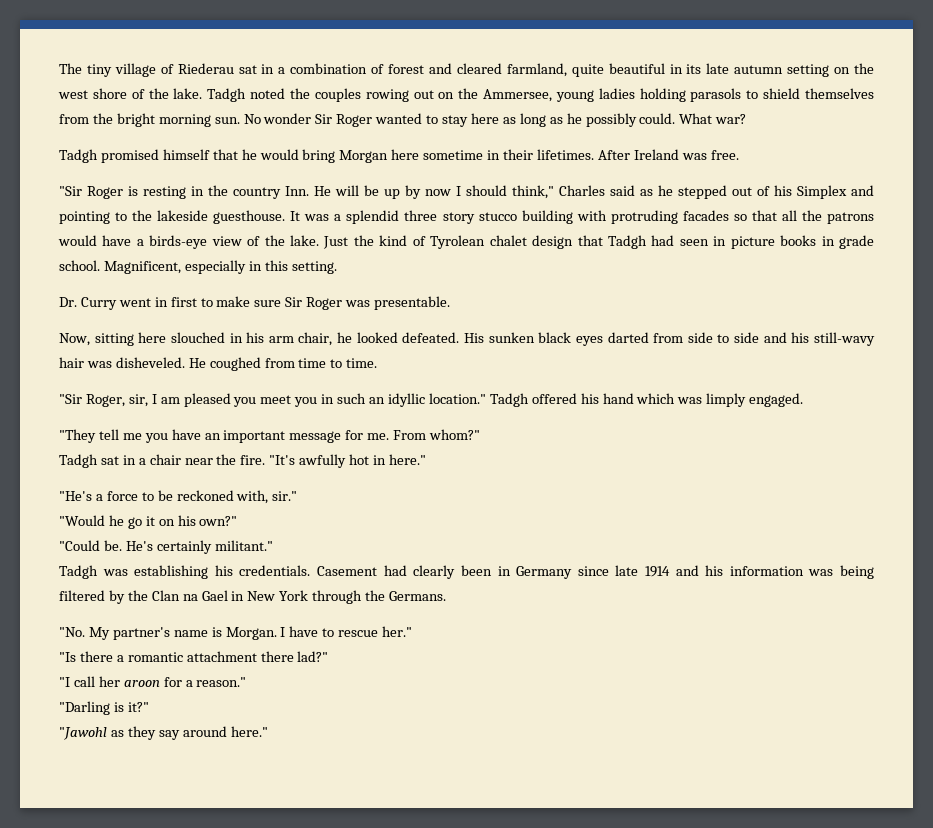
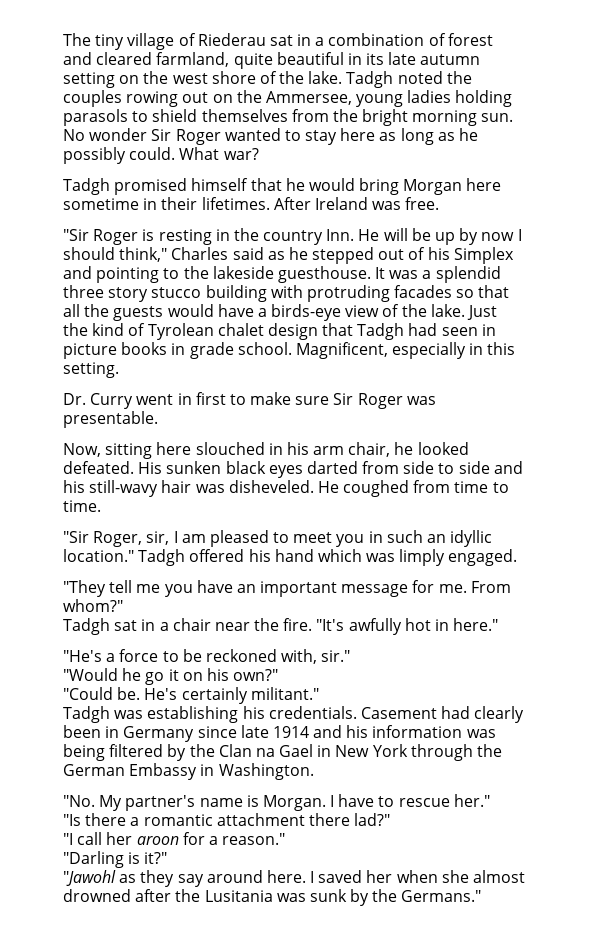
[826,212,874,224] patrons -> [113,306,164,321] guests
[233,397,257,407] you -> [273,532,290,543] to
[389,591,447,601] Germans. -> [63,763,314,780] German Embassy in Washington.
[230,726,268,737] here." -> [266,870,526,883] [63,889,482,906] here. I saved her when she almost drowned after the Lusitania was sunk by the Germans."

